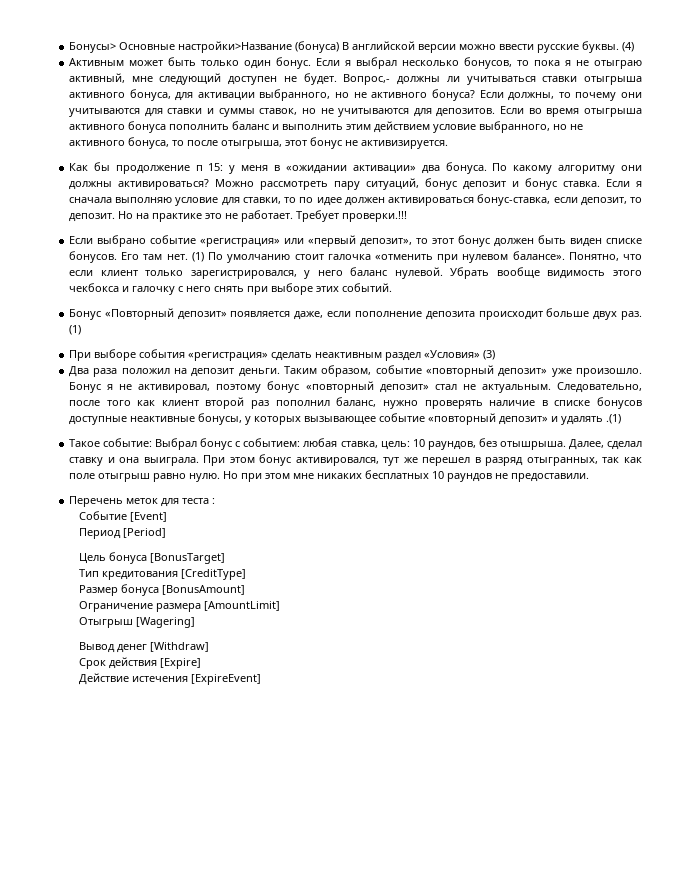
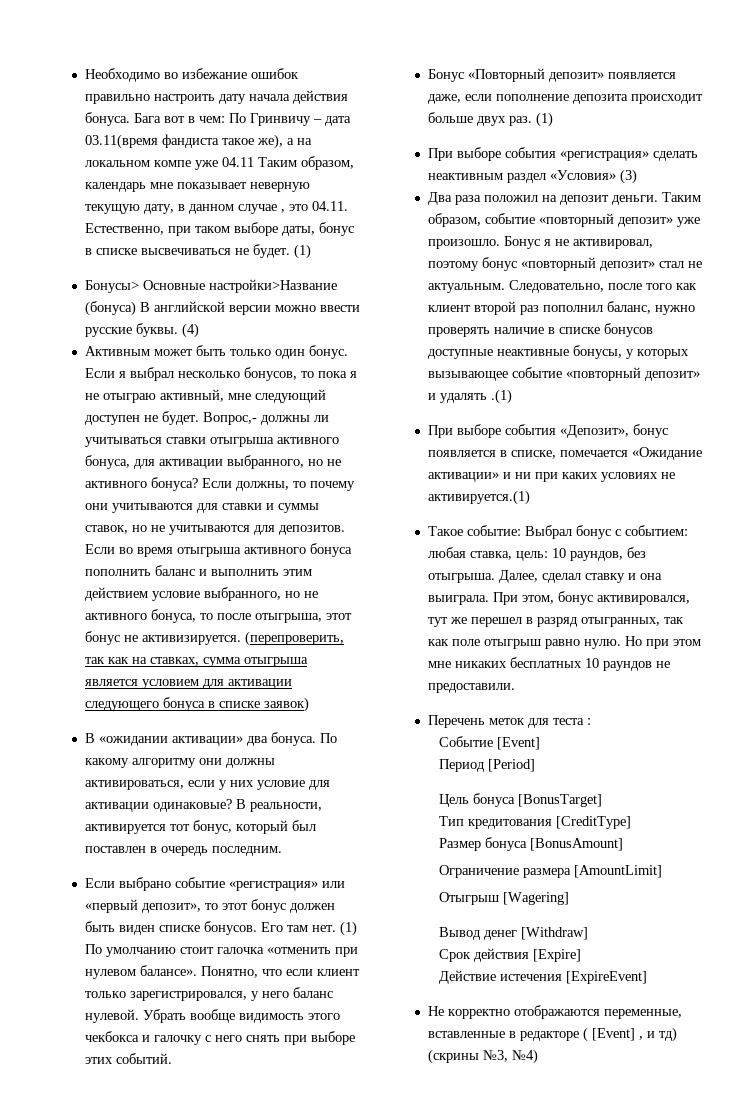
(69, 47) none -> [84,68,299,82] [84,90,348,104] [84,112,351,126] [84,134,312,149] [84,156,354,170] [84,182,310,192] [84,201,348,214] [84,222,354,236] [84,244,311,259] Необходимо во избежание ошибок правильно настроить дату начала действия бонуса. Бага вот в чем: По Гринвичу – дата 03.11(время фандиста такое же), а на локальном компе уже 04.11 Таким образом, календарь мне показывает неверную текущую дату, в данном случае , это 04.11. Естественно, при таком выборе даты, бонус в списке высвечиваться не будет. (1) //
[69,162,281,174] // Как бы продолжение п 15: у меня в -> [244,631,344,646] [84,657,308,667] [84,679,292,689] [84,697,309,712] [84,733,95,743] (перепроверить, так как на ставках, сумма отыгрыша является условием для активации следующего бонуса в списке заявок) // В
[118,178,643,190] [69,194,643,206] [69,210,408,222] активироваться? Можно рассмотреть пару ситуаций, бонус депозит и бонус ставка. Если я сначала выполняю условие для ставки, то по идее должен активироваться бонус-ставка, если депозит, то депозит. Но на практике это не работает. Требует проверки.!!! -> [84,780,330,790] [84,799,322,812] [84,820,316,834] [84,846,282,856] активироваться, если у них условие для активации одинаковые? В реальности, активируется тот бонус, который был поставлен в очередь последним.
(622, 419) none -> [427,424,668,438] [427,447,702,460] [427,472,675,482] [427,490,530,505] // При выборе события «Депозит», бонус появляется в списке, помечается «Ожидание активации» и ни при каких условиях не активируется.(1)
[499,441,566,450] отышрыша. -> [427,573,495,583] отыгрыша.
[229,457,255,463] этом -> [521,595,554,604] этом,
(261, 679) none -> [427,1005,682,1019] [427,1027,677,1042] [427,1049,538,1064] // Не корректно отображаются переменные, вставленные в редакторе ( [Event] , и тд) (скрины №3, №4)

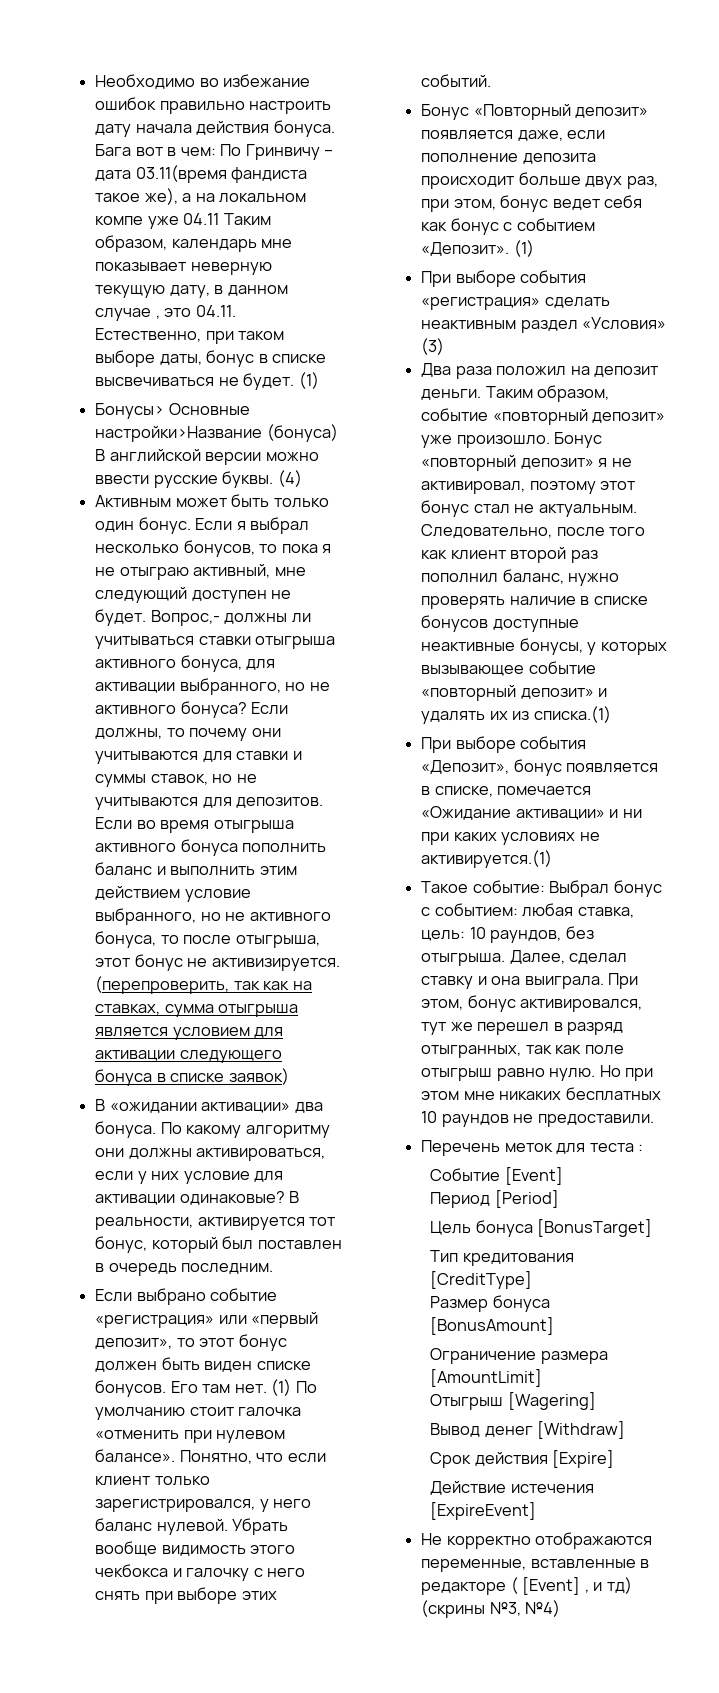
[508,116,532,126] раз. -> [626,176,658,189] [421,195,643,212] [421,218,595,235] [421,242,510,256] раз, при этом, бонус ведет себя как бонус с событием «Депозит».
(540, 242) none -> [421,455,594,471] «повторный депозит»
[481,257,655,271] бонус «повторный депозит» -> [600,481,636,490] [421,500,470,517] этот бонус
[490,389,512,404] .(1) -> [489,706,611,723] их из списка.(1)

